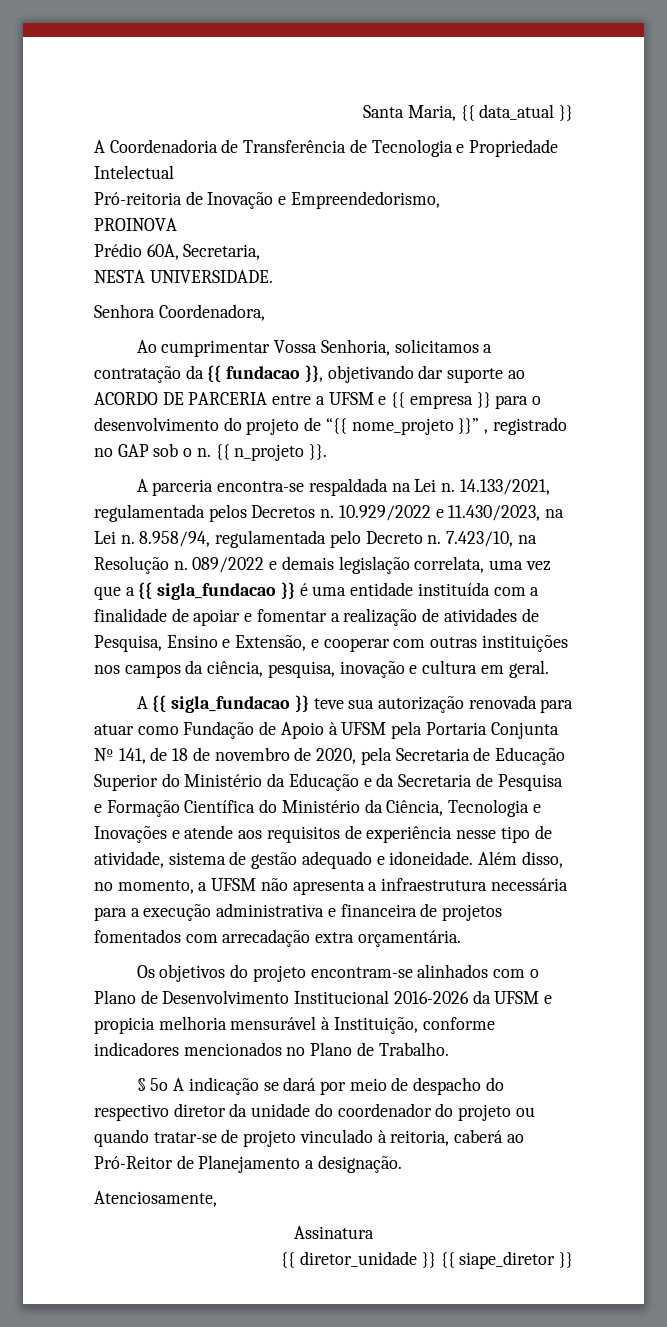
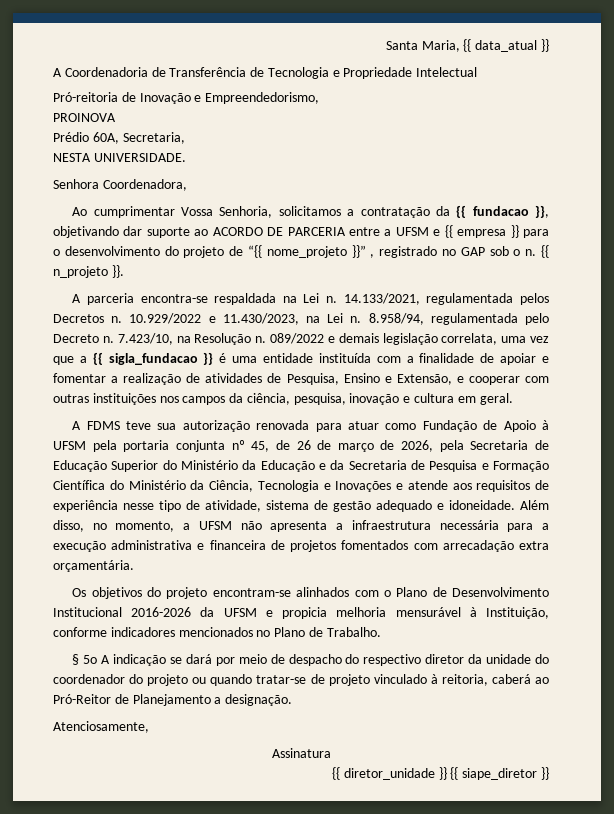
[152,695,309,713] {{ sigla_fundacao }} -> [86,421,120,430] FDMS
[425,722,559,739] [94,747,357,764] Portaria Conjunta Nº 141, de 18 de novembro de 2020, -> [123,440,434,452] portaria conjunta nº 45, de 26 de março de 2026,

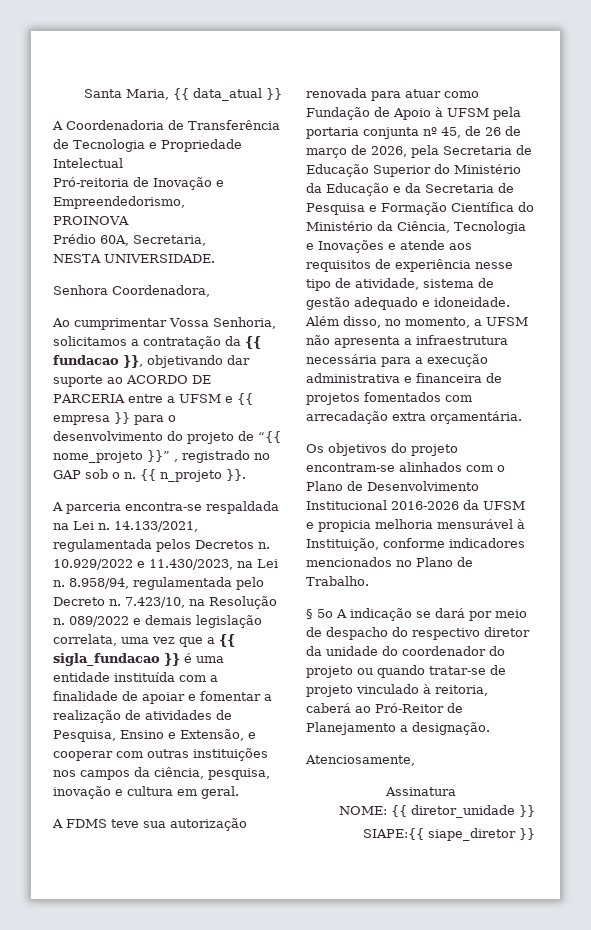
(331, 753) none -> [339,806,387,815] NOME:
[450,767,459,780] {{ -> [363,828,424,840] // SIAPE:{{

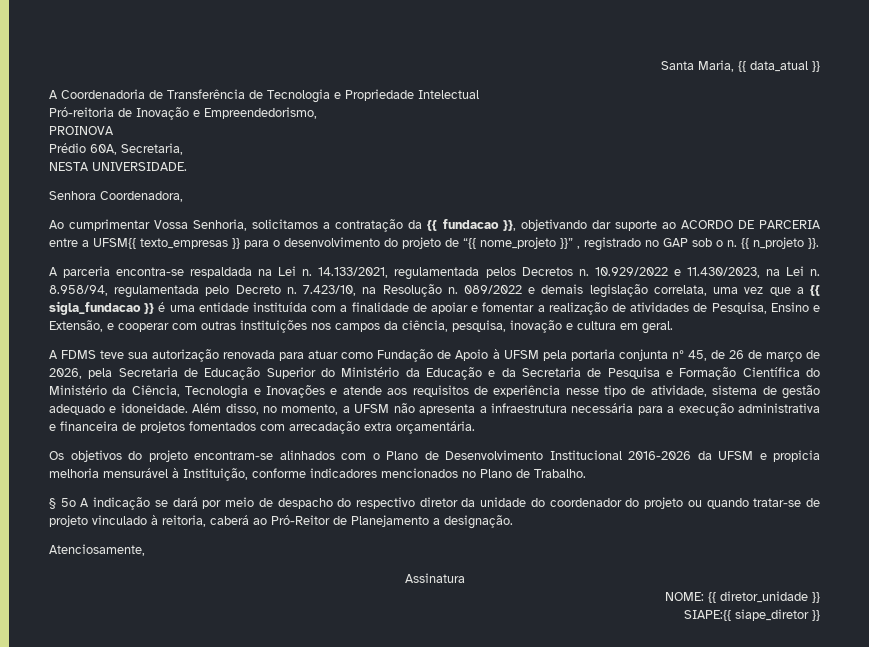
[178,393,253,405] [53,415,110,425] UFSM e {{ empresa -> [93,238,228,249] UFSM{{ texto_empresas

